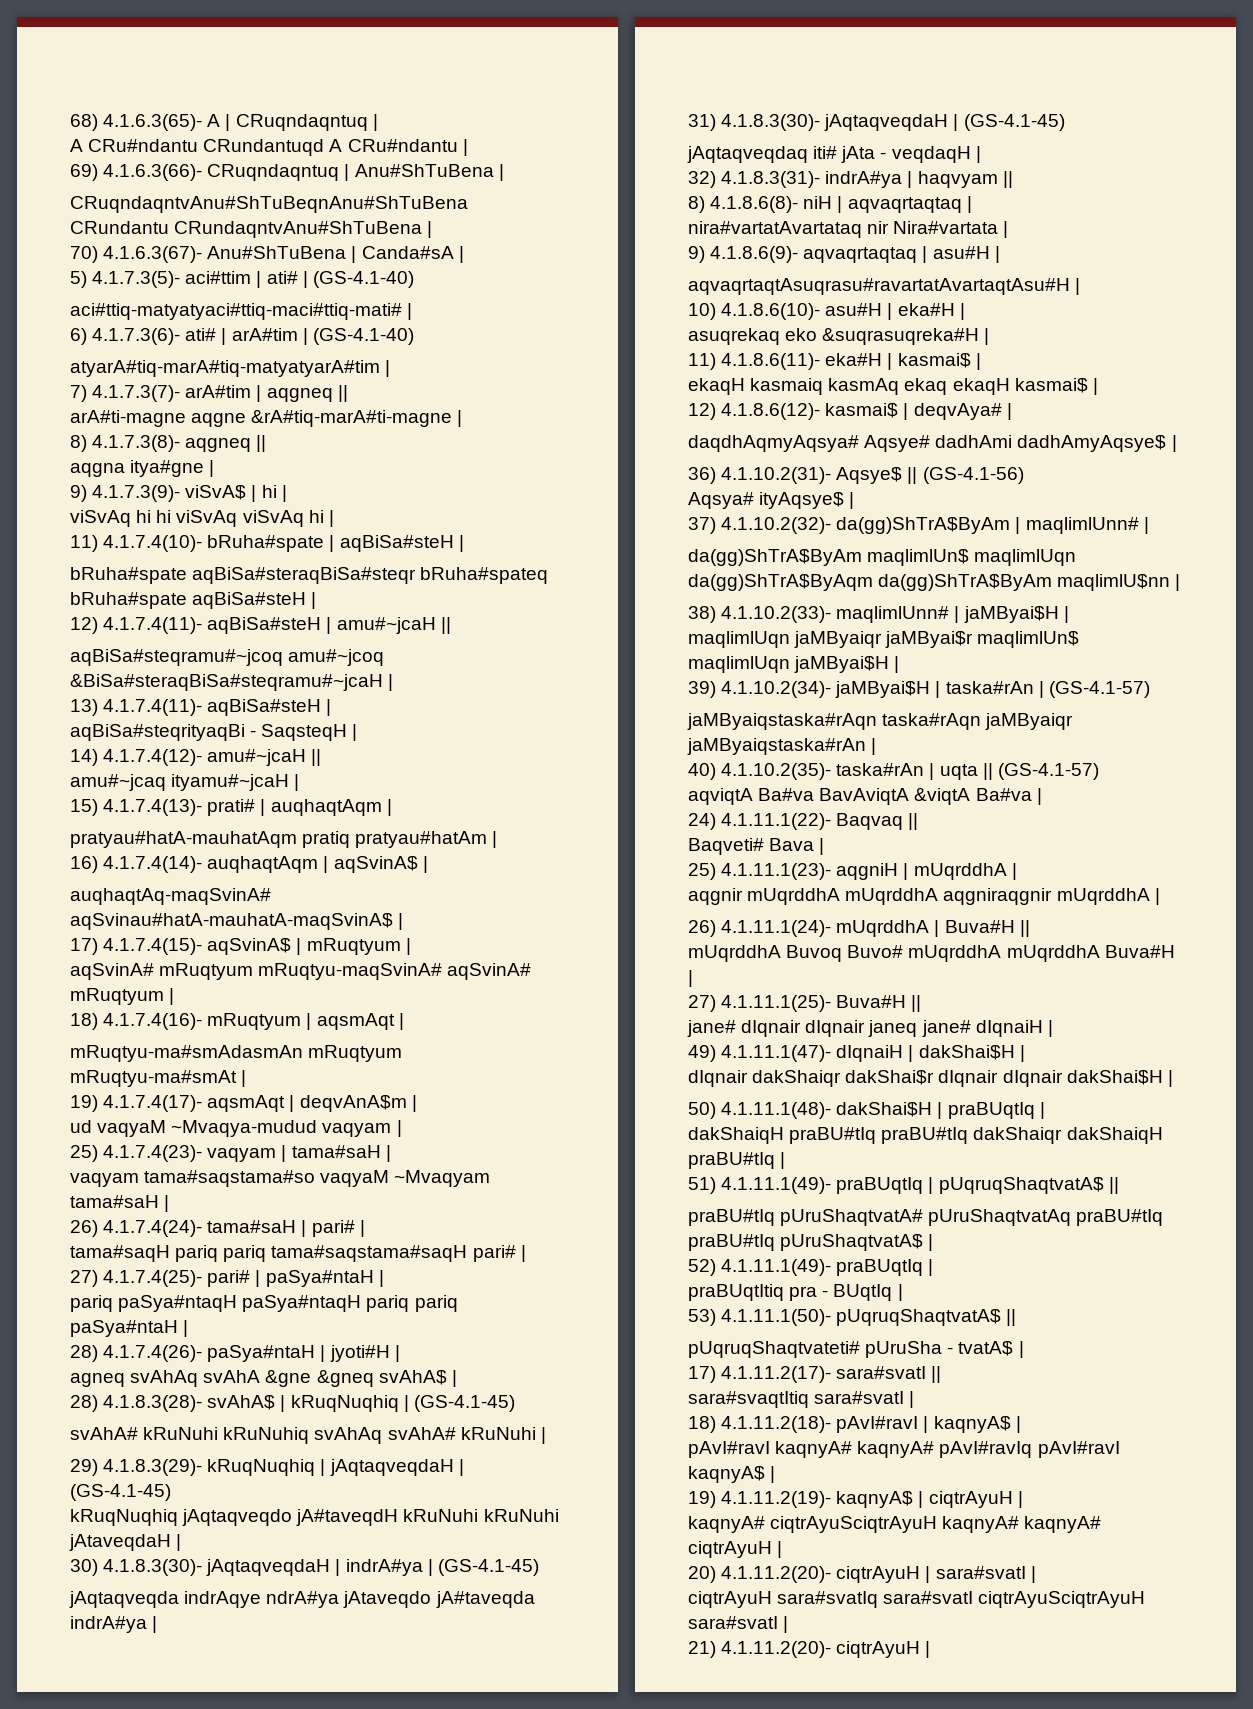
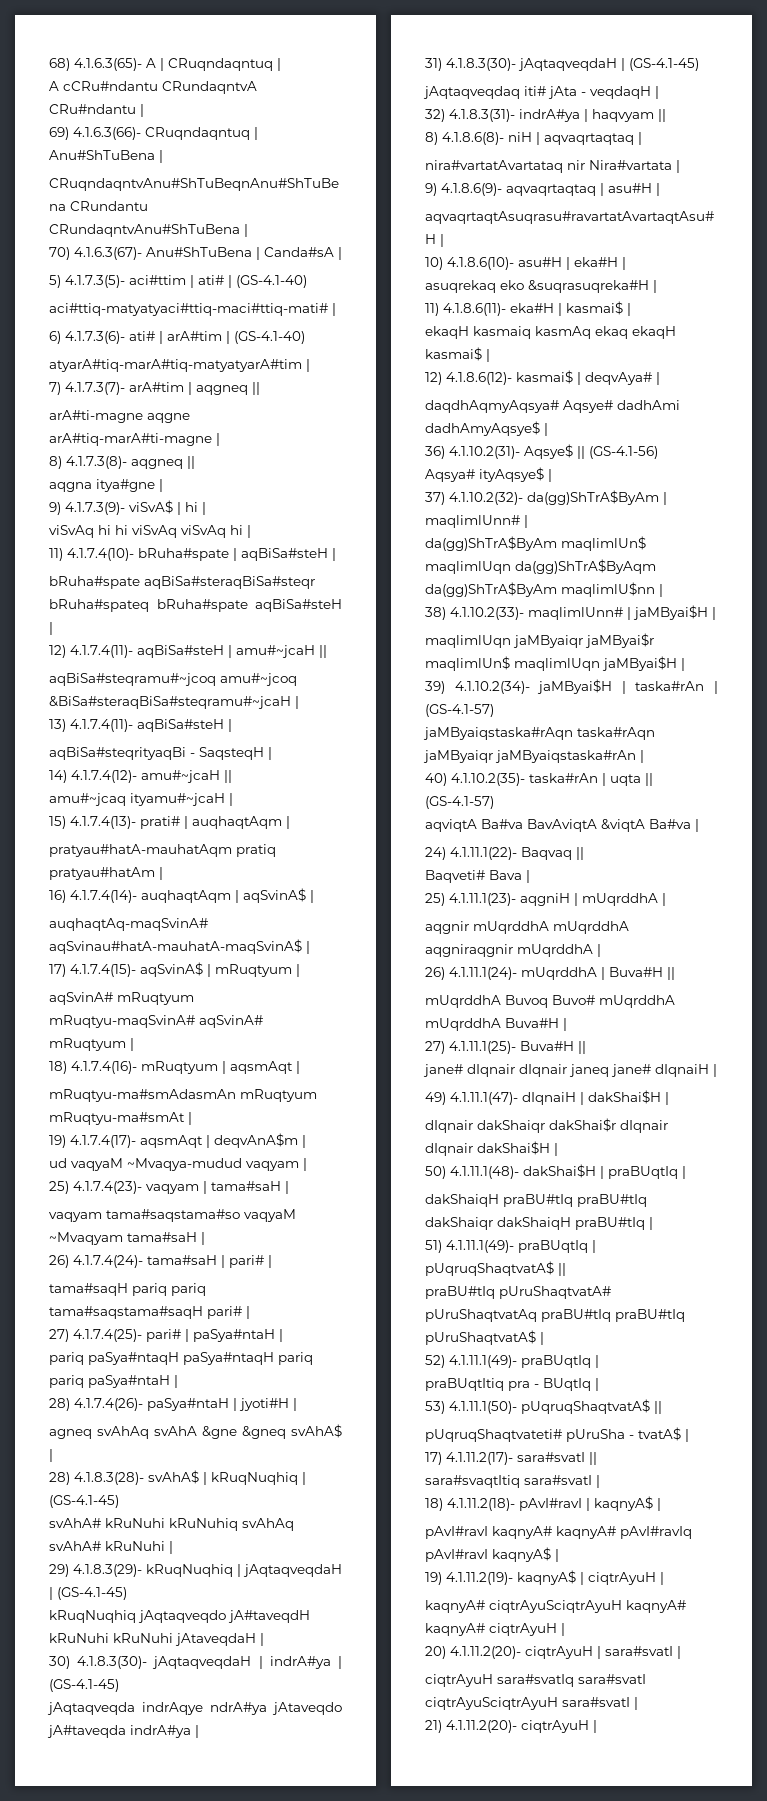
[88,139,343,156] CRu#ndantu CRundantuqd A -> [63,81,257,94] cCRu#ndantu CRundaqntvA
[251,410,453,427] &rA#tiq-marA#ti-magne -> [49,433,212,446] arA#tiq-marA#ti-magne

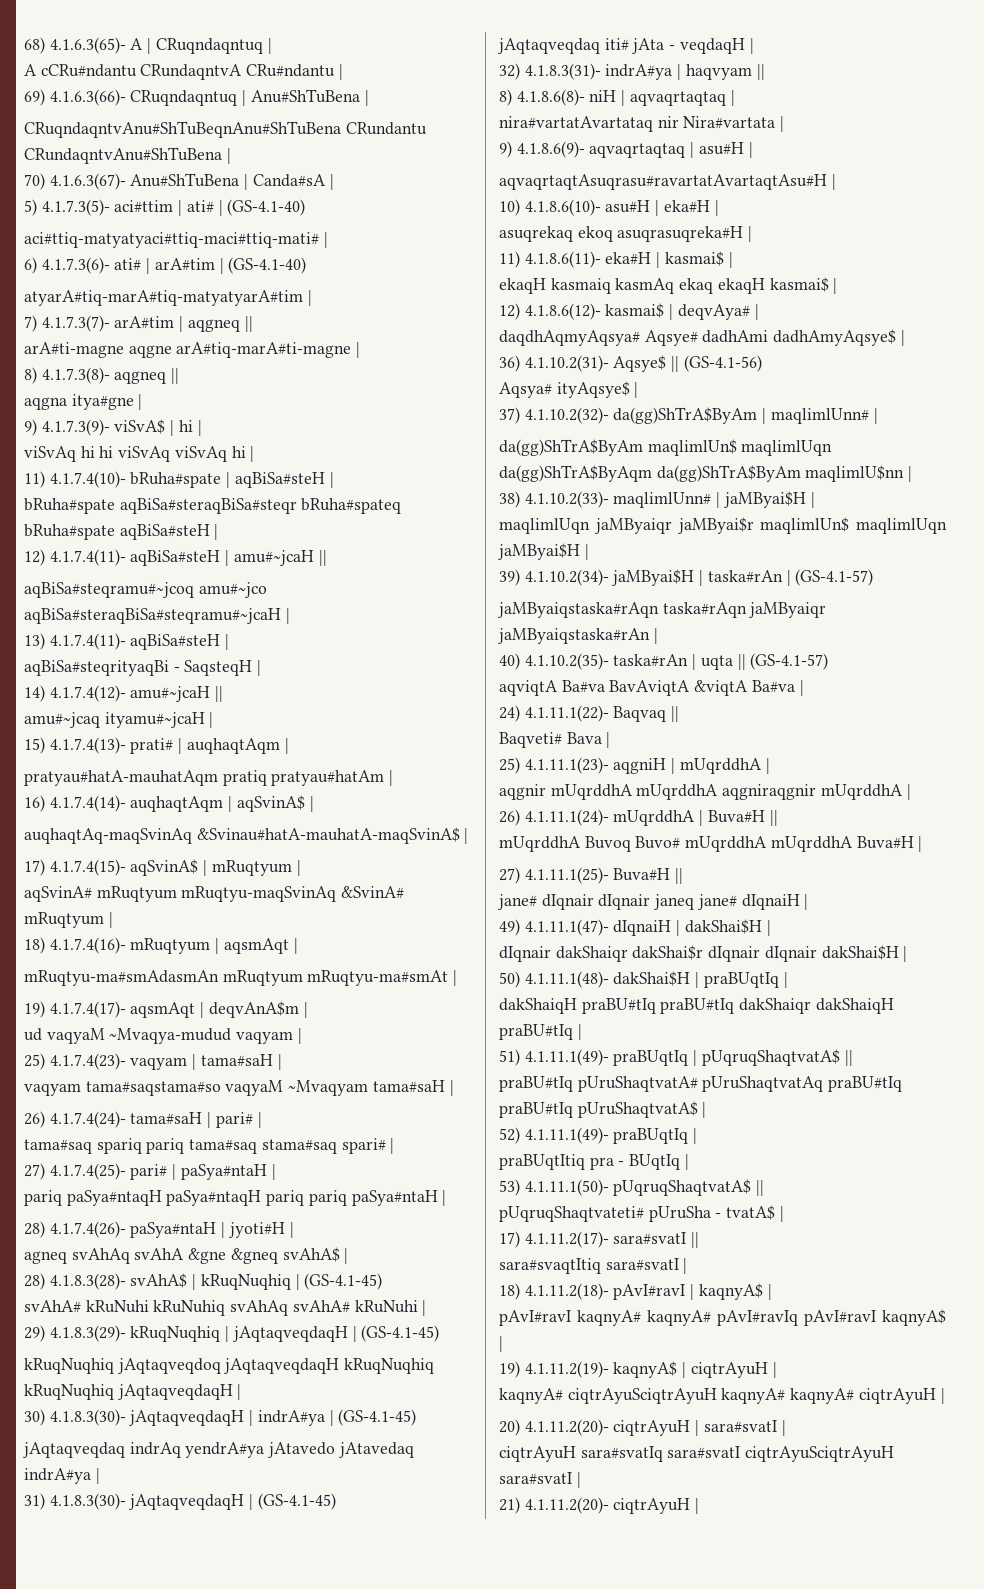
[220,673,297,686] [49,696,291,709] amu#~jcoq &BiSa#steraqBiSa#steqramu#~jcaH -> [198,582,267,598] [24,608,281,624] amu#~jco aqBiSa#steraqBiSa#steqramu#~jcaH
[49,918,208,931] [49,939,302,954] auqhaqtAq-maqSvinA# aqSvinau#hatA-mauhatA-maqSvinA$ -> [24,827,460,844] auqhaqtAq-maqSvinAq &Svinau#hatA-mauhatA-maqSvinA$
[49,1015,263,1028] mRuqtyu-maqSvinA# aqSvinA# -> [181,886,405,902] mRuqtyu-maqSvinAq &SvinA#
[49,1283,206,1296] [49,1306,242,1319] tama#saqH pariq pariq tama#saqstama#saqH pari# -> [24,1138,386,1154] tama#saq spariq pariq tama#saq stama#saq spari#
[243,1564,342,1577] jAqtaqveqdaH -> [232,1326,348,1342] jAqtaqveqdaqH
[138,1610,310,1623] [49,1633,256,1646] jAqtaqveqdo jA#taveqdH kRuNuhi kRuNuhi jAtaveqdaH -> [117,1358,435,1374] [24,1384,233,1400] jAqtaqveqdoq jAqtaqveqdaqH kRuqNuqhiq kRuqNuqhiq jAqtaqveqdaqH
[152,1656,252,1669] jAqtaqveqdaH -> [129,1410,245,1426] jAqtaqveqdaqH
[47,1702,342,1715] [47,1725,126,1738] jAqtaqveqda indrAqye ndrA#ya jAtaveqdo jA#taveqda -> [23,1442,414,1458] jAqtaqveqdaq indrAq yendrA#ya jAtavedo jAtavedaq
[518,58,617,71] jAqtaqveqdaH -> [129,1494,245,1510] jAqtaqveqdaqH
[500,280,649,293] eko &suqrasuqreka#H -> [577,226,744,242] ekoq asuqrasuqreka#H

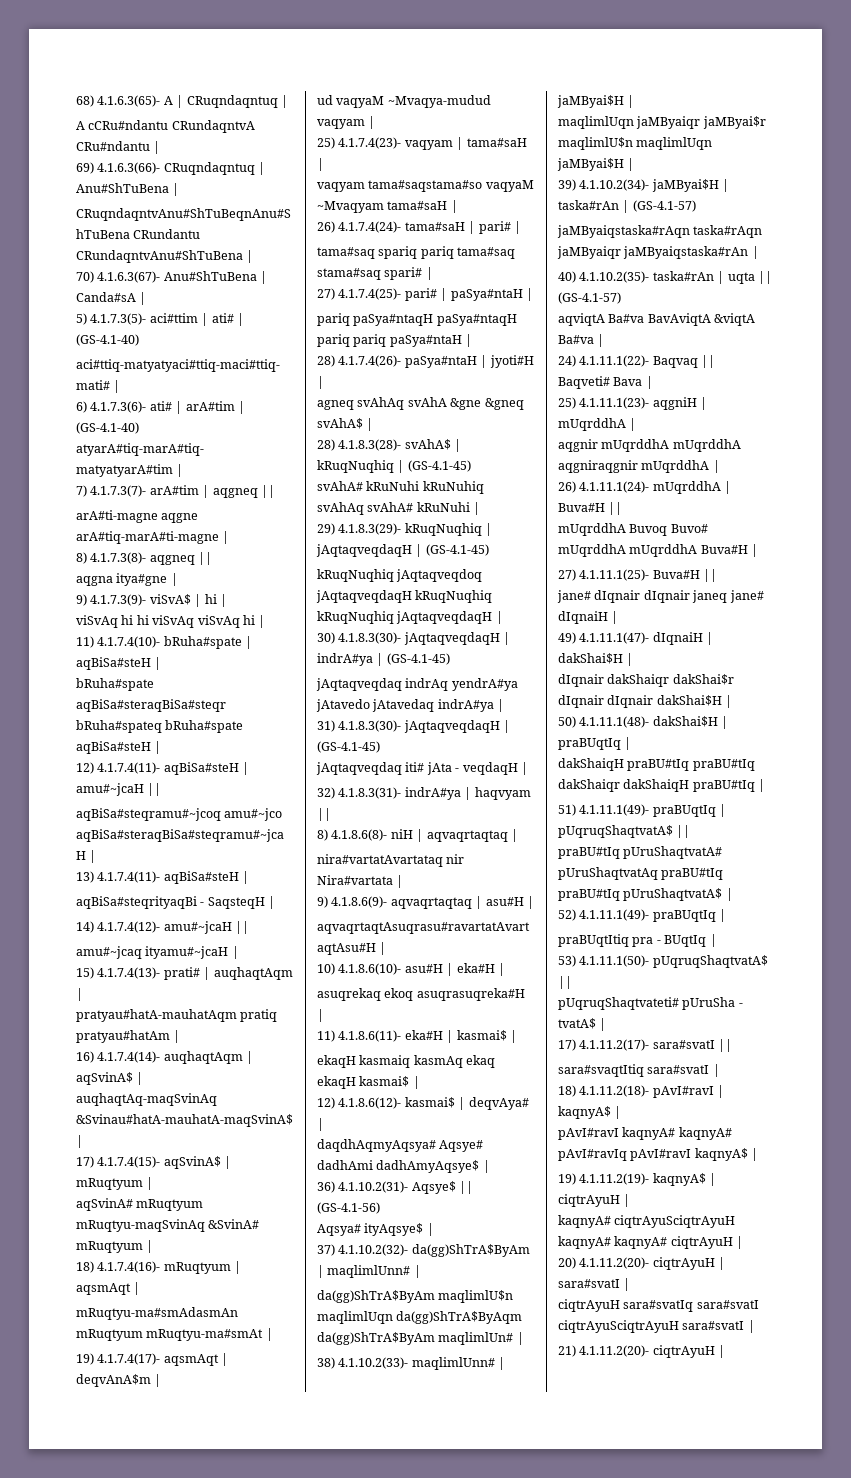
[647,439,737,456] maqlimlUn$ -> [438,1290,514,1303] maqlimlU$n
[805,465,905,482] maqlimlU$nn -> [438,1332,514,1345] maqlimlUn#
[760,517,850,534] maqlimlUn$ -> [558,137,633,150] maqlimlU$n

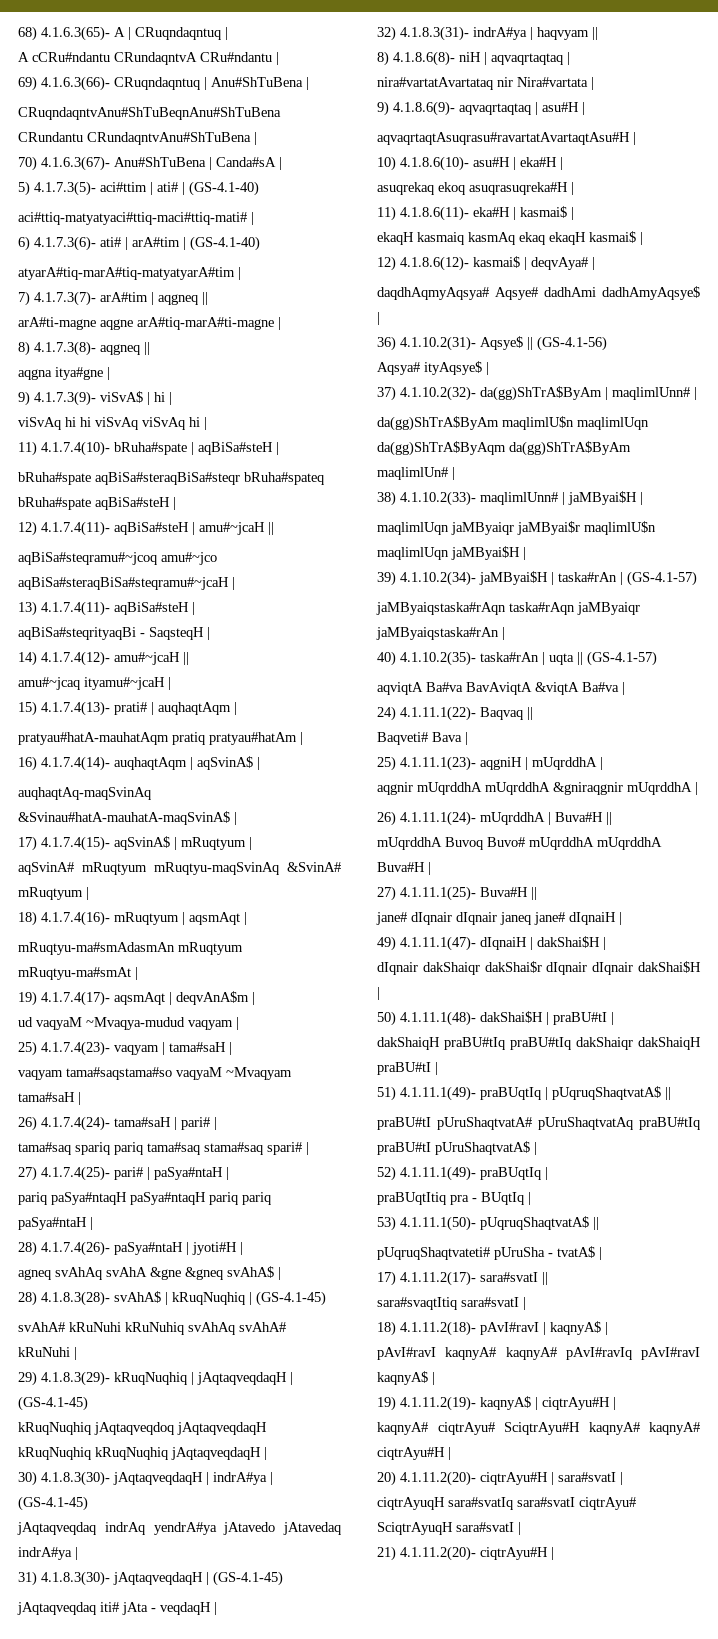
[558,460,638,473] aqgniraqgnir -> [553,782,623,795] &gniraqgnir
[558,738,621,750] praBUqtIq -> [553,1012,607,1025] praBU#tI
[692,780,755,792] praBU#tIq -> [377,1062,431,1075] praBU#tI
[558,847,620,859] praBU#tIq -> [377,1117,431,1130] praBU#tI
[558,889,620,901] praBU#tIq -> [377,1142,431,1155] praBU#tI
[558,1194,620,1207] ciqtrAyuH -> [542,1397,610,1410] ciqtrAyu#H
[614,1215,736,1228] [558,1236,733,1249] ciqtrAyuSciqtrAyuH kaqnyA# kaqnyA# ciqtrAyuH -> [437,1422,700,1435] [377,1447,445,1460] ciqtrAyu# SciqtrAyu#H kaqnyA# kaqnyA# ciqtrAyu#H
[652,1257,715,1270] ciqtrAyuH -> [480,1472,548,1485] ciqtrAyu#H
[558,1299,620,1312] ciqtrAyuH -> [377,1497,445,1510] ciqtrAyuqH
[558,1320,679,1333] ciqtrAyuSciqtrAyuH -> [579,1497,636,1510] [377,1522,453,1535] ciqtrAyu# SciqtrAyuqH
[652,1345,715,1358] ciqtrAyuH -> [480,1547,548,1560] ciqtrAyu#H

